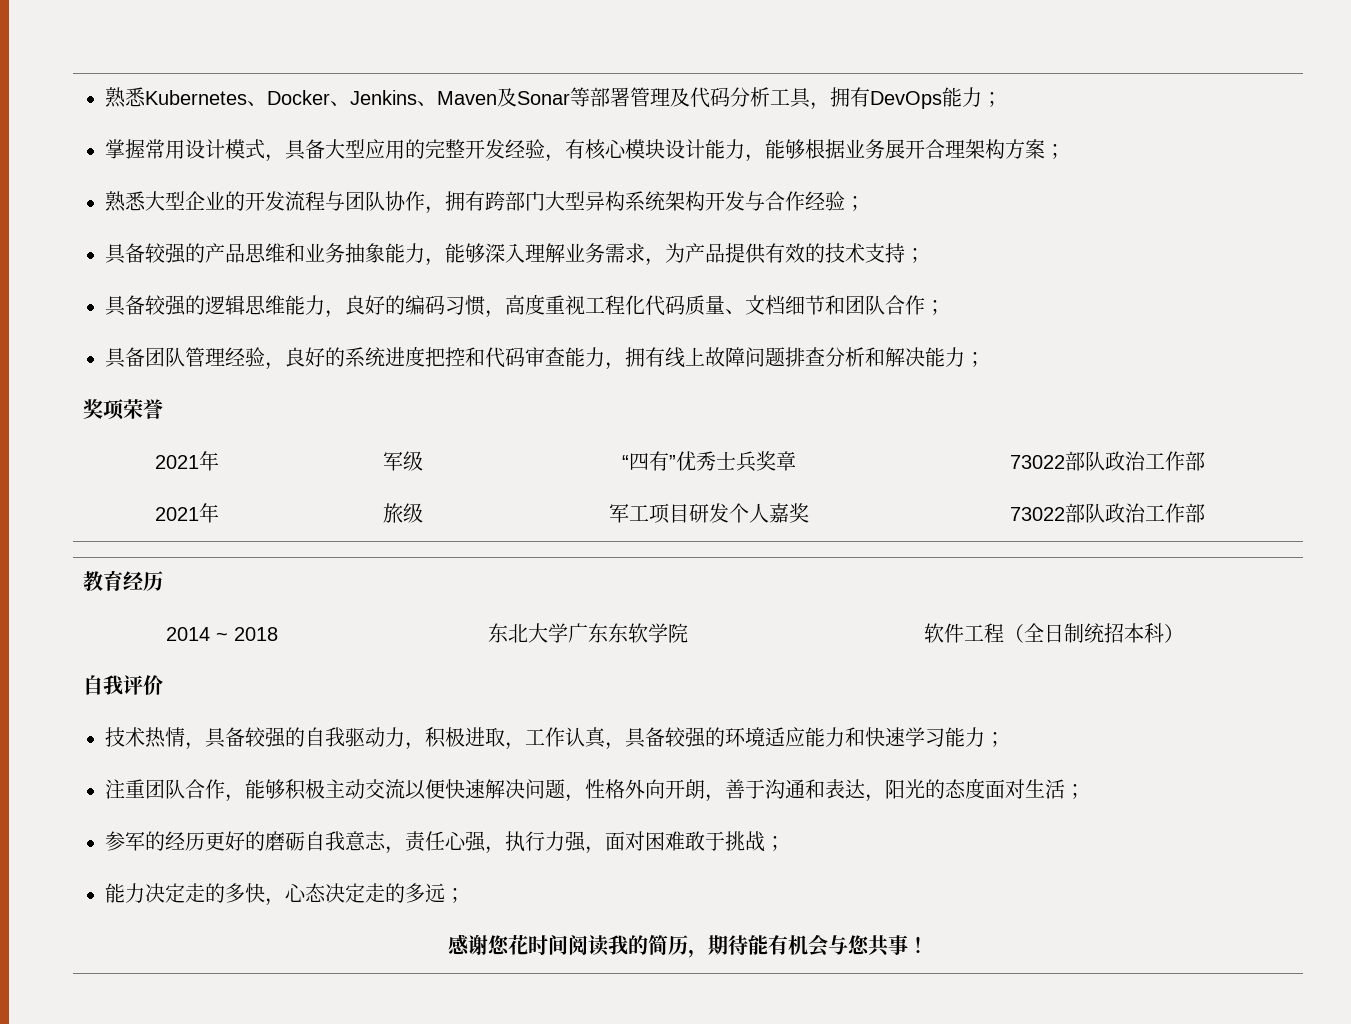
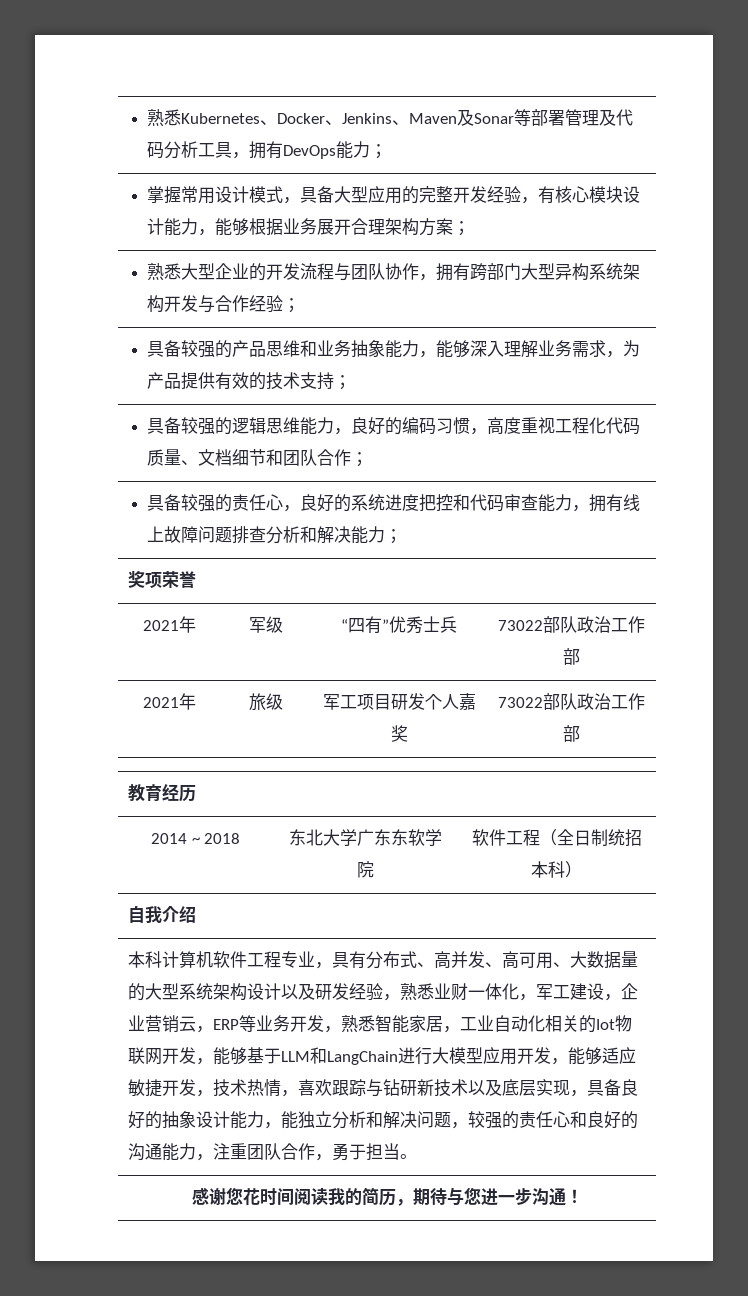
[144,347,265,367] 团队管理经验 -> [180,494,283,512] 较强的责任心
[755,451,796,471] 奖章 -> (457, 624) none
[122,675,163,695] [104,727,1005,750] [104,778,1085,802] [104,831,785,854] [104,883,465,906] 评价 // 技术热情，具备较强的自我驱动力，积极进取，工作认真，具备较强的环境适应能力和快速学习能力； // 注重团队合作，能够积极主动交流以便快速解决问题，性格外向开朗，善于沟通和表达，阳光的态度面对生活； // 参军的经历更好的磨砺自我意志，责任心强，执行力强，面对困难敢于挑战； // 能力决定走的多快，心态决定走的多远； -> [162,906,197,923] [128,951,639,969] [128,983,639,1001] [128,1015,633,1033] [128,1047,637,1065] [128,1079,639,1097] [128,1111,639,1129] [128,1143,418,1161] 介绍 // 本科计算机软件工程专业，具有分布式、高并发、高可用、大数据量的大型系统架构设计以及研发经验，熟悉业财一体化，军工建设，企业营销云，ERP等业务开发，熟悉智能家居，工业自动化相关的Iot物联网开发，能够基于LLM和LangChain进行大模型应用开发，能够适应敏捷开发，技术热情，喜欢跟踪与钻研新技术以及底层实现，具备良好的抽象设计能力，能独立分析和解决问题，较强的责任心和良好的沟通能力，注重团队合作，勇于担当。
[748,934,908,957] 能有机会与您共事 -> [446,1187,566,1206] 与您进一步沟通

